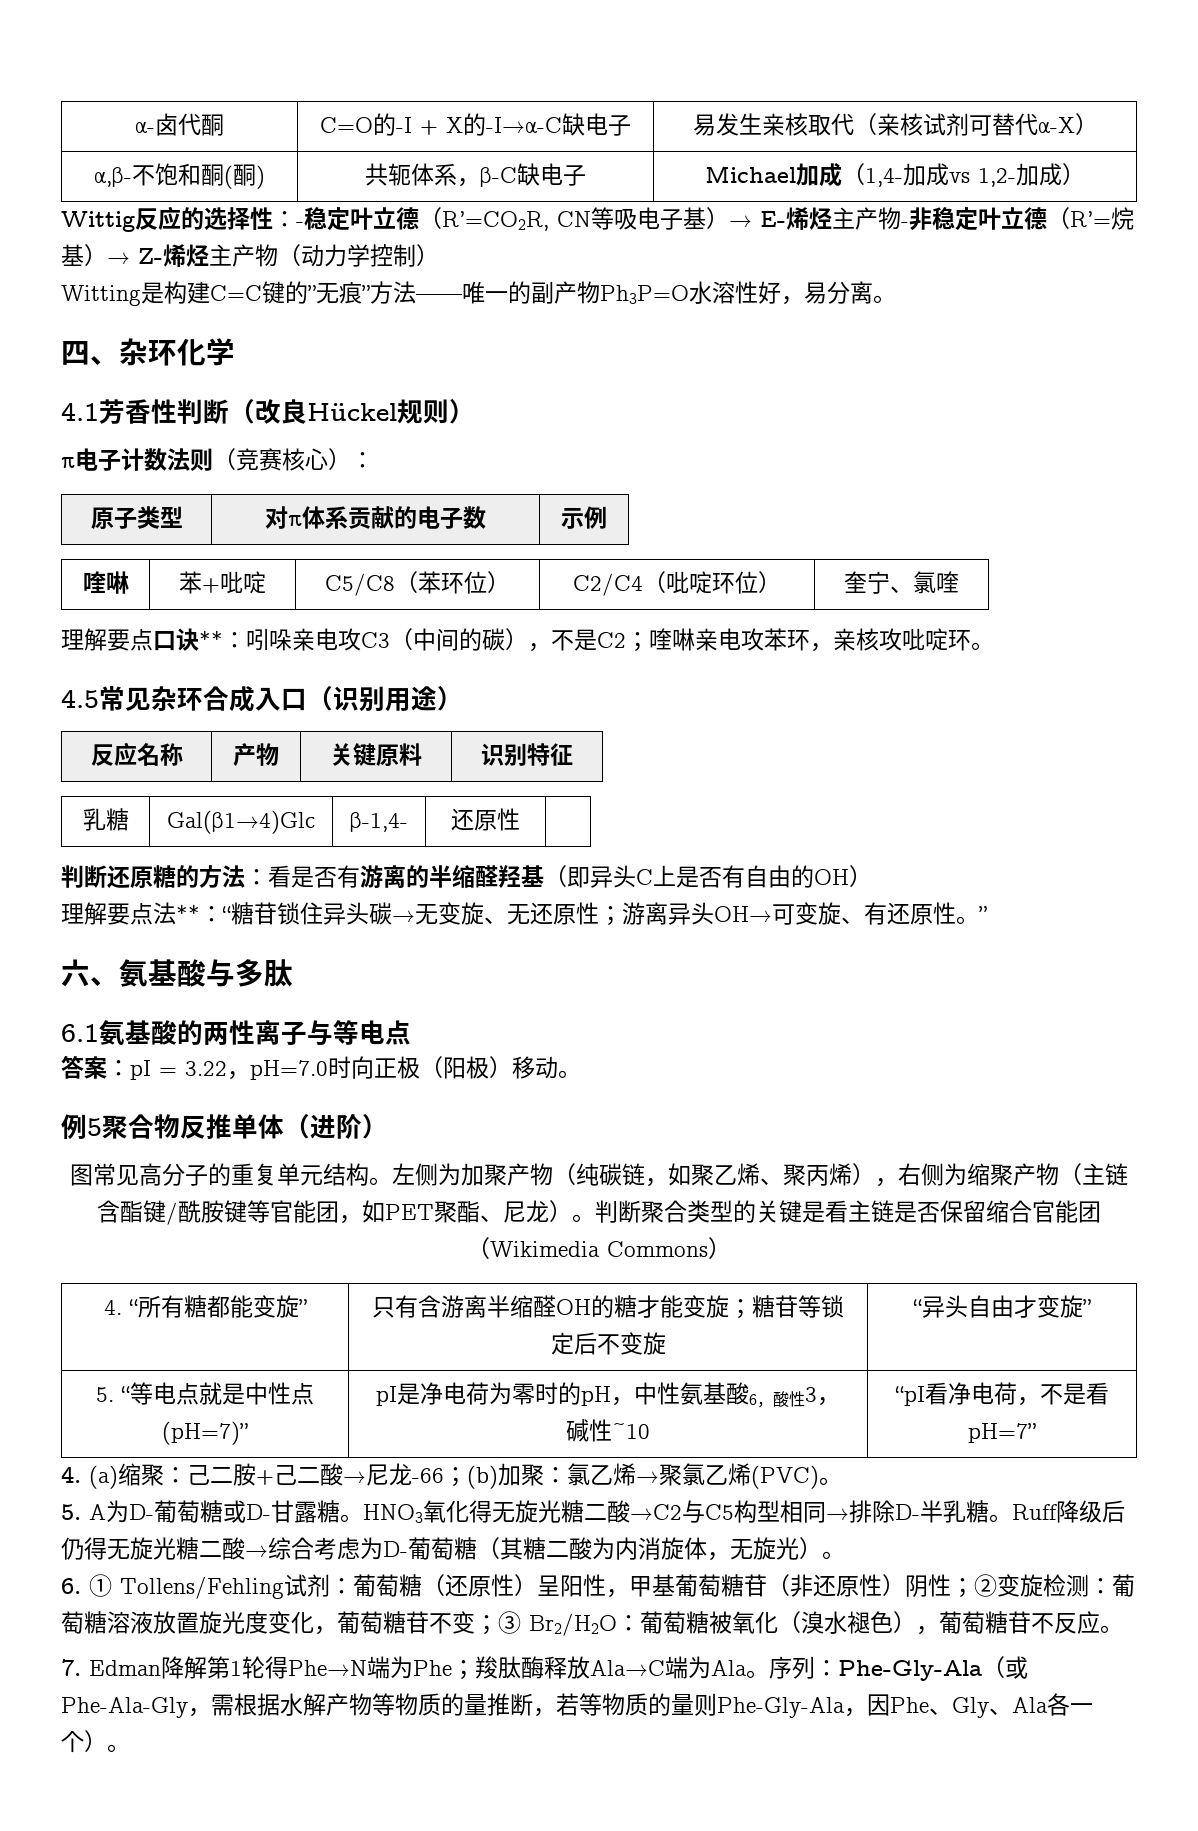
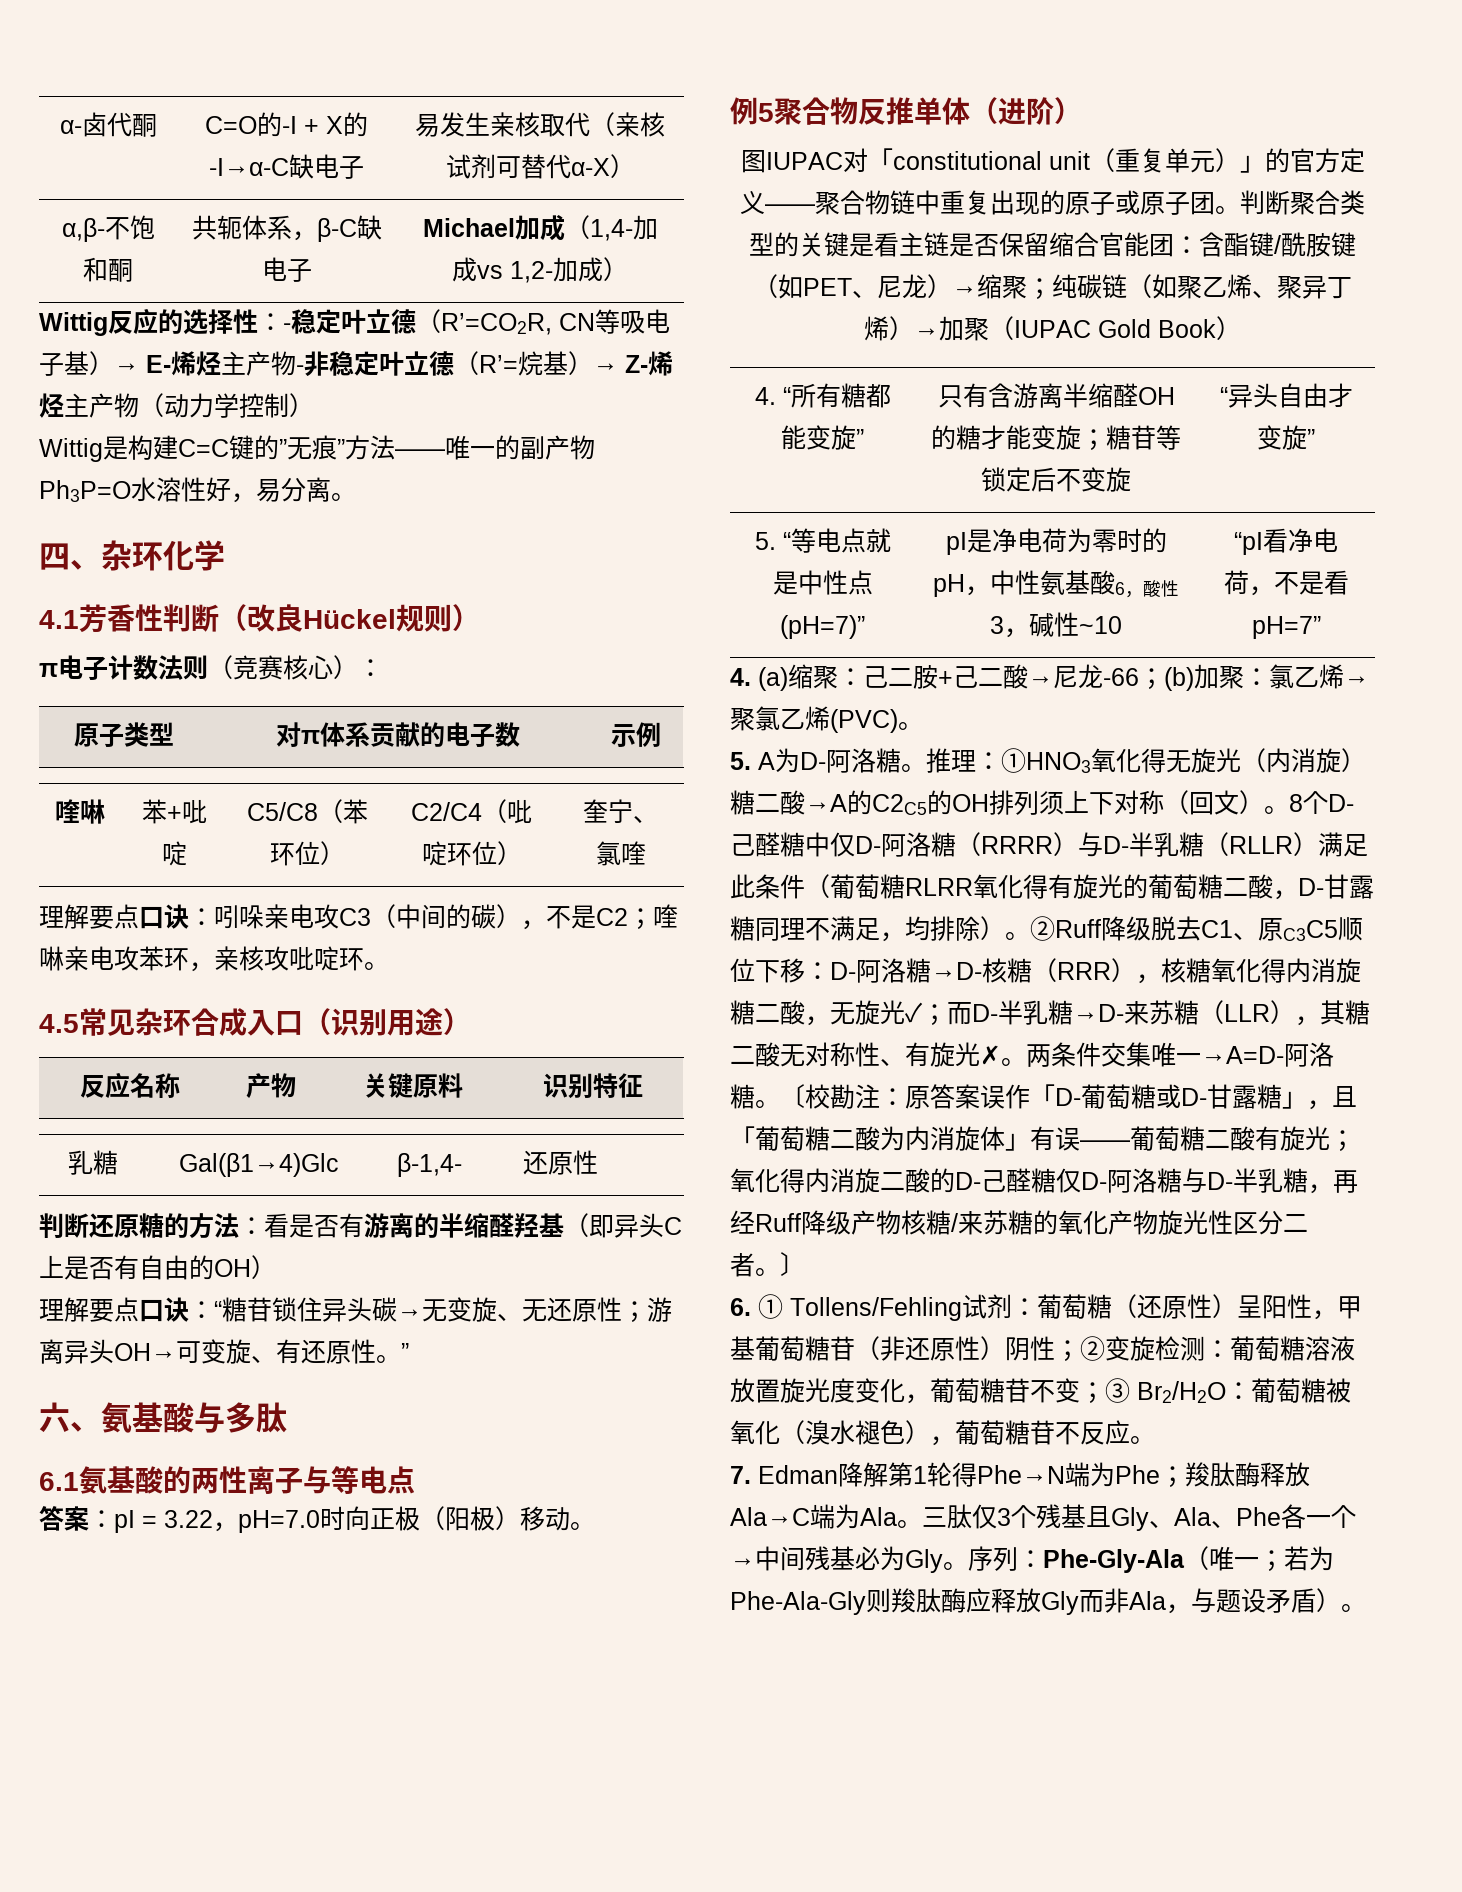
[224,164,265,189] (酮) -> (133, 270) none
[61,285,141,306] Witting -> [39,438,103,462] Wittig
[199,630,223,648] ** -> (189, 916) none
[153,902,200,925] 法** -> [139,1297,189,1322] 口诀
[93,1163,1128,1187] [97,1200,572,1225] 常见高分子的重复单元结构。左侧为加聚产物（纯碳链，如聚乙烯、聚丙烯），右侧为缩聚产物（主链含酯键/酰胺键等官能团，如PET聚酯、尼龙） -> [765,148,1365,173] [740,190,1215,215] IUPAC对「constitutional unit（重复单元）」的官方定义——聚合物链中重复出现的原子或原子团
[467,1237,708,1259] （Wikimedia Commons -> [1174,232,1356,257] [753,274,1352,300] [864,316,1216,341] ：含酯键/酰胺键（如PET、尼龙）→缩聚；纯碳链（如聚乙烯、聚异丁烯）→加聚（IUPAC Gold Book
(154, 1512) none -> [826,748,1366,773] [730,790,1354,815] [730,832,1368,857] [730,874,1374,900] [730,916,1363,942] [730,958,1361,984] [730,1000,1370,1026] [730,1042,1334,1067] [730,1084,1081,1109] 阿洛糖。推理：①HNO3氧化得无旋光（内消旋）糖二酸→A的C2C5的OH排列须上下对称（回文）。8个D-己醛糖中仅D-阿洛糖（RRRR）与D-半乳糖（RLLR）满足此条件（葡萄糖RLRR氧化得有旋光的葡萄糖二酸，D-甘露糖同理不满足，均排除）。②Ruff降级脱去C1、原C3C5顺位下移：D-阿洛糖→D-核糖（RRR），核糖氧化得内消旋糖二酸，无旋光✓；而D-半乳糖→D-来苏糖（LLR），其糖二酸无对称性、有旋光✗。两条件交集唯一→A=D-阿洛糖。〔校勘注：原答案误作「D-
[340,1500,1125,1523] [61,1537,845,1561] 。HNO3氧化得无旋光糖二酸→C2与C5构型相同→排除D-半乳糖。Ruff降级后仍得无旋光糖二酸→综合考虑为D-葡萄糖（其糖二酸为内消旋体，无旋光）。 -> [1282,1086,1357,1110] [730,1126,1355,1152] [730,1168,1358,1194] [730,1210,1308,1235] [730,1252,805,1277] 」，且「葡萄糖二酸为内消旋体」有误——葡萄糖二酸有旋光；氧化得内消旋二酸的D-己醛糖仅D-阿洛糖与D-半乳糖，再经Ruff降级产物核糖/来苏糖的氧化产物旋光性区分二者。〕
[769,1656,1028,1681] [61,1693,1093,1718] [61,1731,84,1753] 序列：Phe-Gly-Ala（或Phe-Ala-Gly，需根据水解产物等物质的量推断，若等物质的量则Phe-Gly-Ala，因Phe、Gly、Ala各一个 -> [922,1504,1356,1531] [730,1546,1334,1573] [730,1588,1316,1615] 三肽仅3个残基且Gly、Ala、Phe各一个→中间残基必为Gly。序列：Phe-Gly-Ala（唯一；若为Phe-Ala-Gly则羧肽酶应释放Gly而非Ala，与题设矛盾

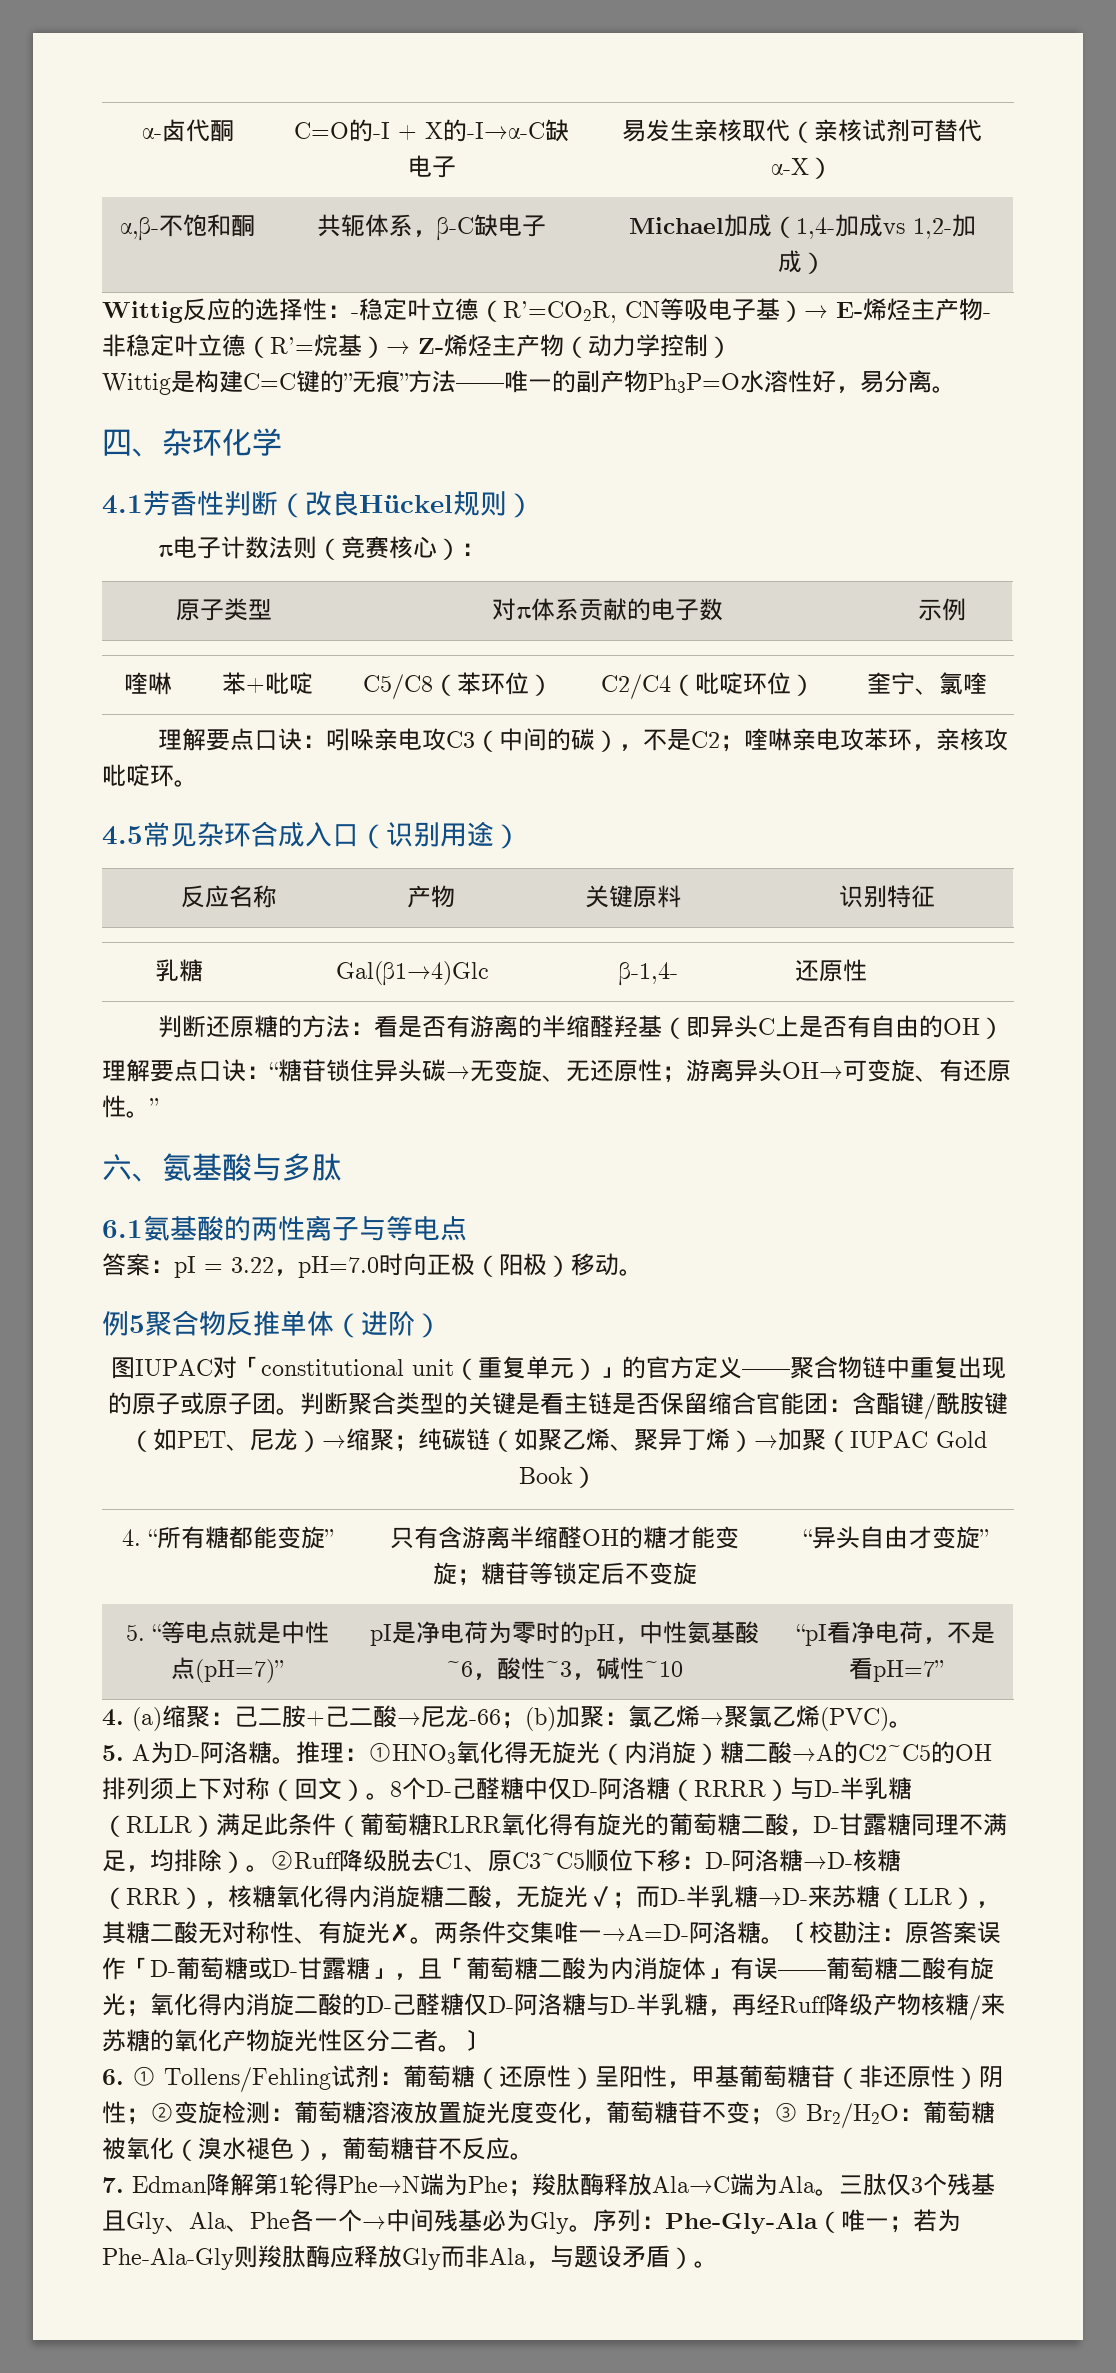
[1115,580,1179,598] [990,616,1004,634] 6，酸性3 -> [446,1657,572,1680] ~6，酸性~3
[872,794,927,815] C2C5 -> [858,1744,931,1761] C2~C5
[1283,920,1338,941] C3C5 -> [512,1852,585,1869] C3~C5

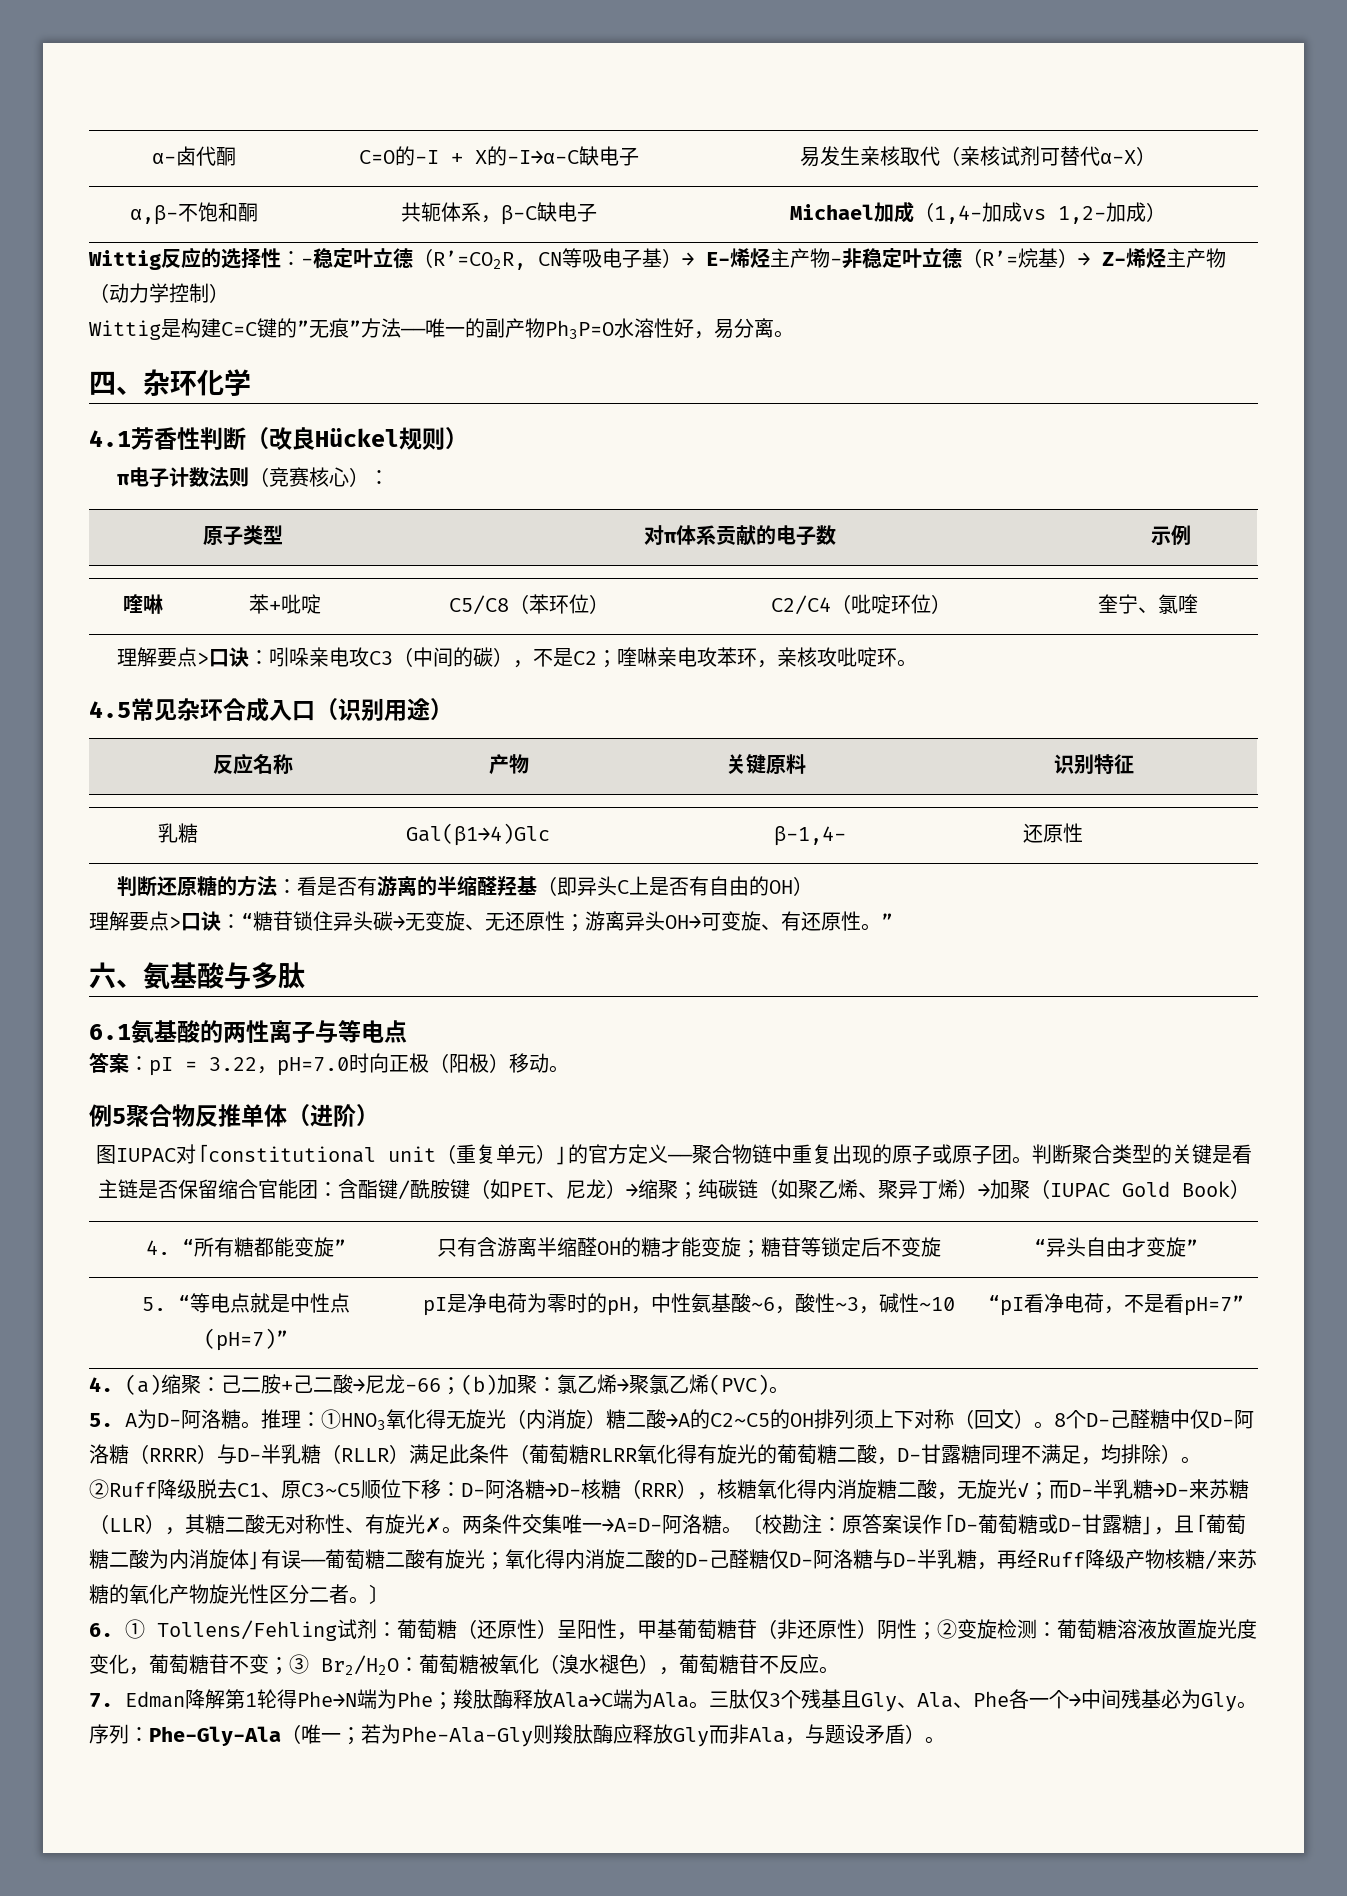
(254, 739) none -> [196,652,209,665] >
(198, 1070) none -> [169,916,181,929] >

